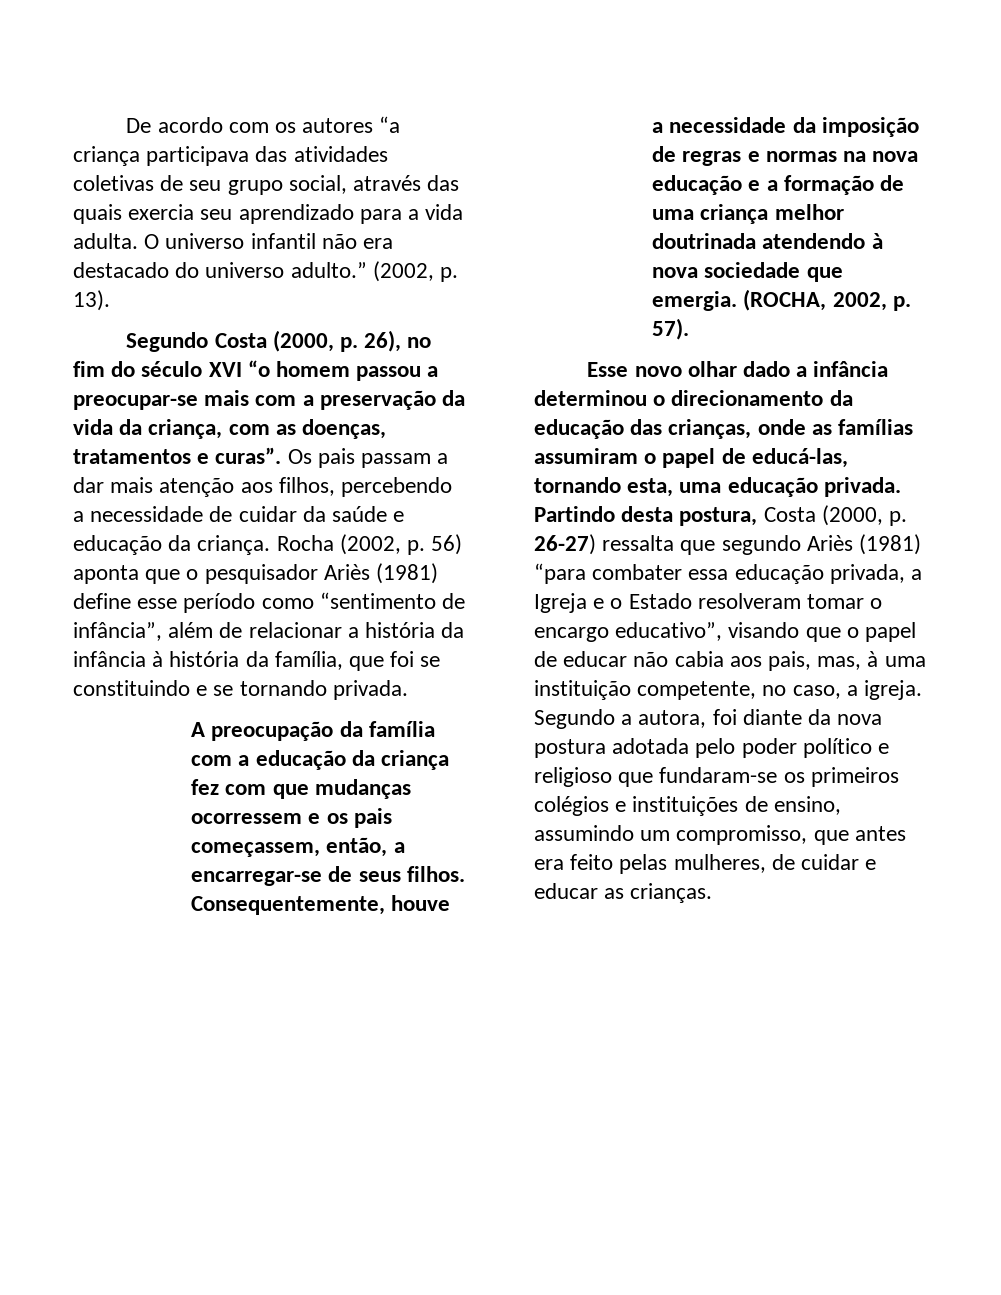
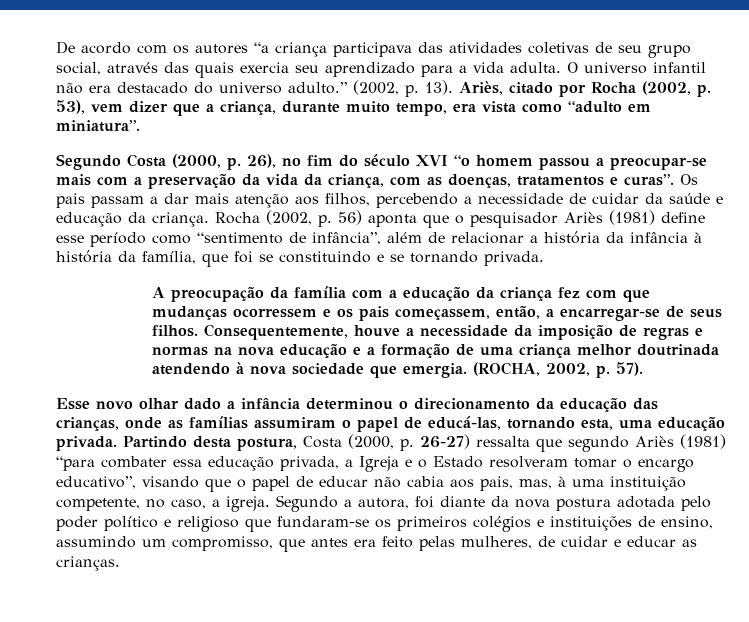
(110, 300) none -> [459,81,711,97] [56,100,651,116] [56,120,140,132] Ariès, citado por Rocha (2002, p. 53), vem dizer que a criança, durante muito tempo, era vista como “adulto em miniatura”.

